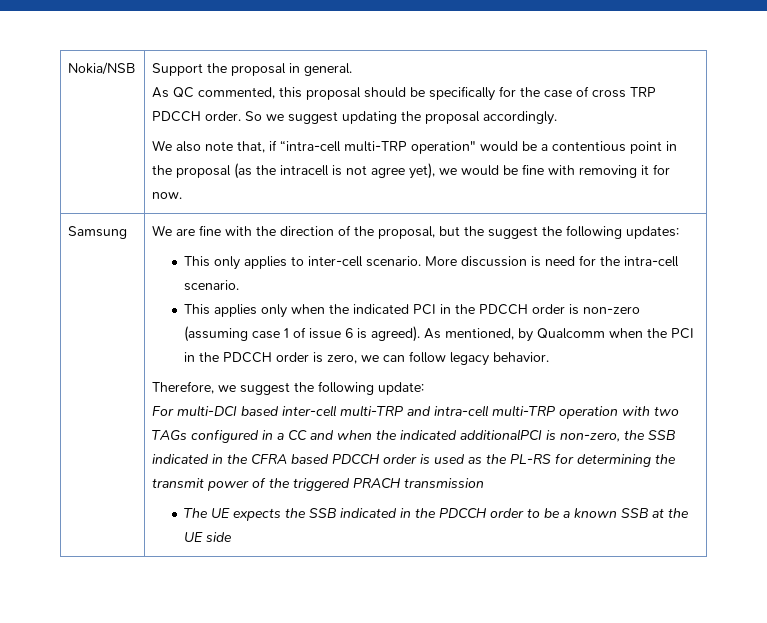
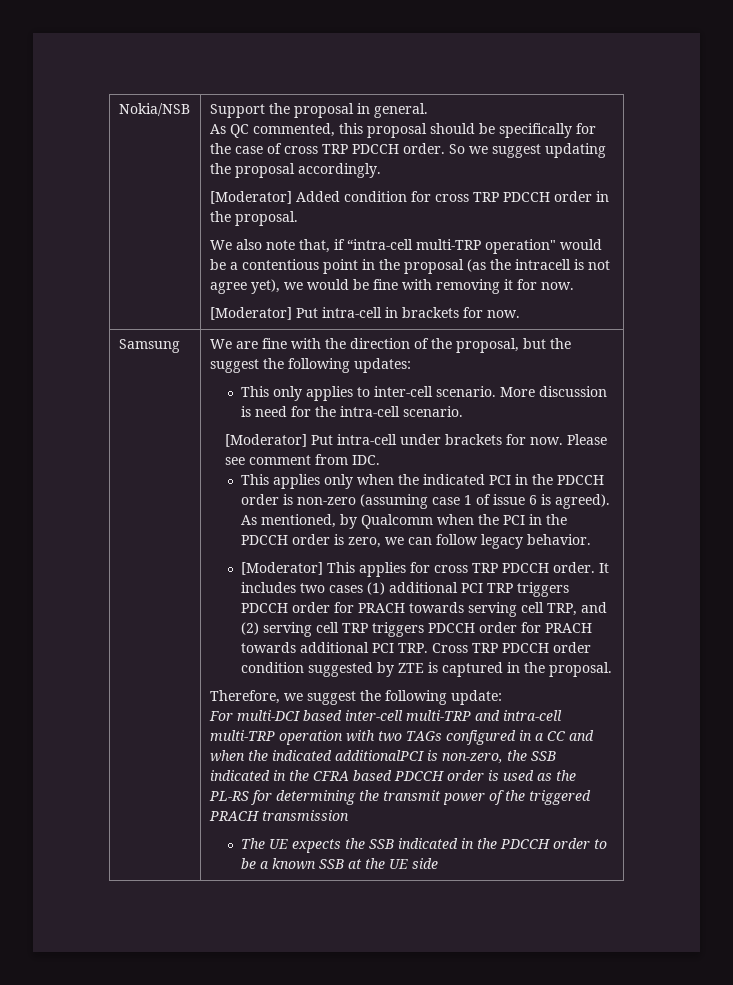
(558, 118) none -> [209,191,609,204] [209,211,298,226] // [Moderator] Added condition for cross TRP PDCCH order in the proposal.
(183, 195) none -> [209,307,520,320] // [Moderator] Put intra-cell in brackets for now.
(240, 285) none -> [225,434,608,447] [225,454,381,465] // [Moderator] Put intra-cell under brackets for now. Please see comment from IDC.
(550, 357) none -> [240,562,609,577] [240,582,569,597] [240,602,607,617] [240,622,592,637] [240,642,591,653] [240,662,612,677] // [Moderator] This applies for cross TRP PDCCH order. It includes two cases (1) additional PCI TRP triggers PDCCH order for PRACH towards serving cell TRP, and (2) serving cell TRP triggers PDCCH order for PRACH towards additional PCI TRP. Cross TRP PDCCH order condition suggested by ZTE is captured in the proposal.

